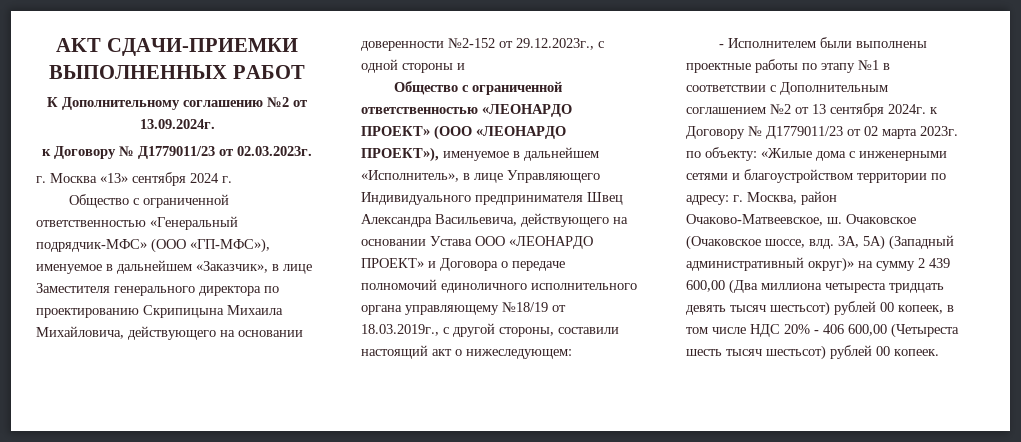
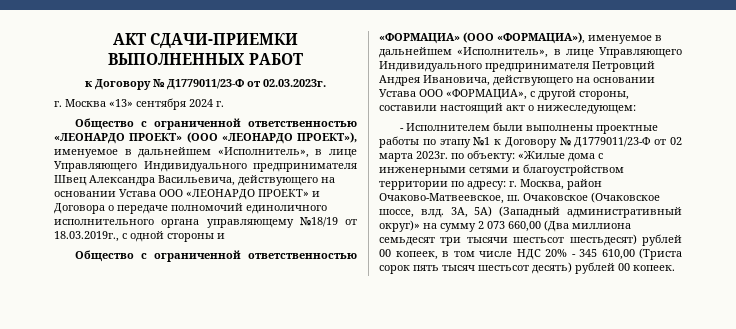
[47,97,307,110] [139,119,215,129] [42,146,215,159] // К Дополнительному соглашению №2 от 13.09.2024г. // к Договору № Д1779011/23 -> [85,79,245,90] // к Договору № Д1779011/23-Ф
[68,194,229,208] [36,216,238,230] [36,238,270,253] [36,260,312,274] [36,283,279,296] [36,305,283,318] [36,326,303,340] [361,38,604,51] [361,59,465,73] // Общество с ограниченной ответственностью «Генеральный подрядчик-МФС» (ООО «ГП-МФС»), именуемое в дальнейшем «Заказчик», в лице Заместителя генерального директора по проектированию Скрипицына Михаила Михайловича, действующего на основании доверенности №2-152 от 29.12.2023г., с одной стороны и -> (224, 104) none
(449, 330) none -> [130,231,225,242] [74,250,357,262] [379,32,662,44] [379,47,682,58] [379,61,655,72] [379,75,655,86] [379,89,535,100] одной стороны и // Общество с ограниченной ответственностью «ФОРМАЦИА» (ООО «ФОРМАЦИА»), именуемое в дальнейшем «Исполнитель», в лице Управляющего Индивидуального предпринимателя Петровций Андрея Ивановича, действующего на основании Устава ООО «ФОРМАЦИА», с
[883,63,890,70] [686,82,888,95] [686,103,938,117] [686,126,843,139] в соответствии с Дополнительным соглашением №2 от 13 сентября 2024г. к Договору № Д1779011/23 -> [494,137,652,148] к Договору № Д1779011/23-Ф
[929,258,950,268] [686,279,944,294] [686,301,830,316] 439 600,00 (Два миллиона четыреста тридцать девять тысяч шестьсот) -> [487,220,631,232] [379,234,637,246] 073 660,00 (Два миллиона семьдесят три тысячи шестьсот шестьдесят)
[823,323,959,338] [686,345,826,360] 406 600,00 (Четыреста шесть тысяч шестьсот) -> [579,248,682,260] [379,262,572,274] 345 610,00 (Триста сорок пять тысяч шестьсот десять)

